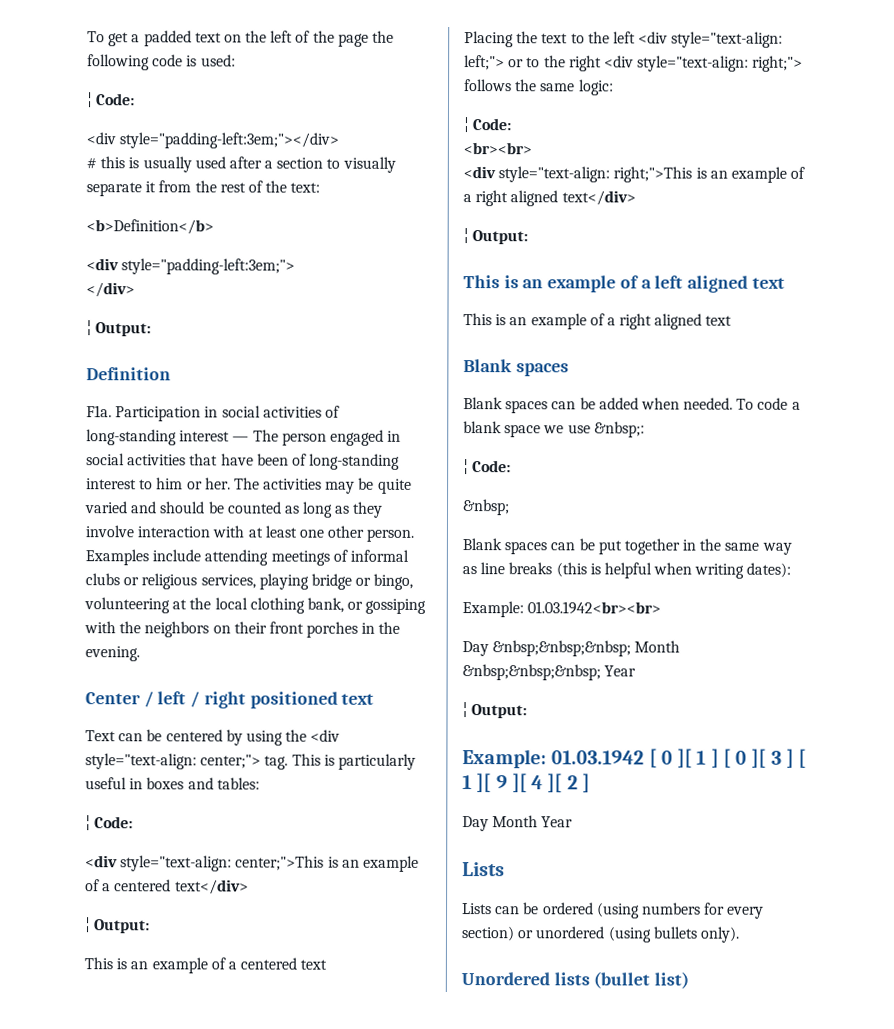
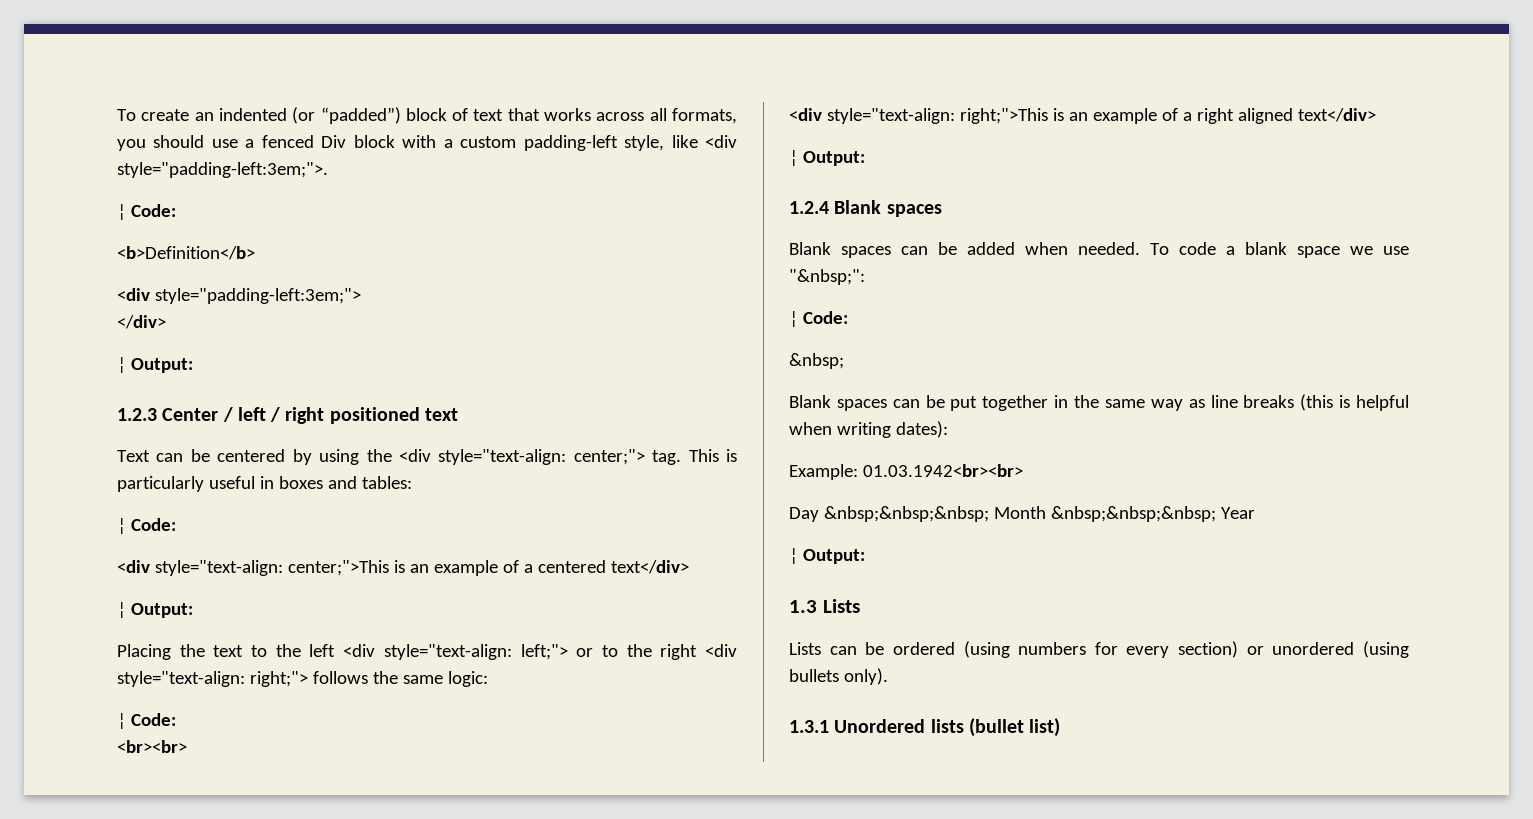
[87,30,395,47] [87,54,236,71] [86,92,136,108] [86,132,340,149] [86,156,396,173] [86,180,321,197] To get a padded text on the left of the page the following code is used: // ¦ Code: // <div style="padding-left:3em;"></div> // # this is usually used after a section to visually separate it from the rest of the text: -> [117,107,737,124] [117,135,737,151] [117,162,328,178] [117,204,176,220] To create an indented (or “padded”) block of text that works across all formats, you should use a fenced Div block with a custom padding-left style, like <div style="padding-left:3em;">. // ¦ Code:
[86,367,171,381] [86,405,340,422] [86,429,402,446] [86,453,401,470] [86,477,412,494] [85,501,384,518] [85,525,415,542] [85,549,409,566] [85,573,414,590] [84,597,427,614] [84,621,401,638] [85,646,140,662] Definition // F1a. Participation in social activities of long-standing interest — The person engaged in social activities that have been of long-standing interest to him or her. The activities may be quite varied and should be counted as long as they involve interaction with at least one other person. Examples include attending meetings of informal clubs or religious services, playing bridge or bingo, volunteering at the local clothing bank, or gossiping with the neighbors on their front porches in the evening. // -> [117,408,157,421] 1.2.3
[84,957,328,974] // This is an example of a centered text -> (193, 610) none
[463,275,785,293] [463,313,733,330] This is an example of a left aligned text // This is an example of a right aligned text // -> [789,201,829,214] 1.2.4
[593,421,645,438] &nbsp;: -> [789,269,865,285] "&nbsp;":
[462,748,807,769] [462,773,590,793] [462,815,574,832] Example: 01.03.1942 [ 0 ][ 1 ] [ 0 ][ 3 ] [ 1 ][ 9 ][ 4 ][ 2 ] // Day Month Year // -> [789,600,817,613] 1.3
(739, 934) none -> [789,720,829,733] 1.3.1

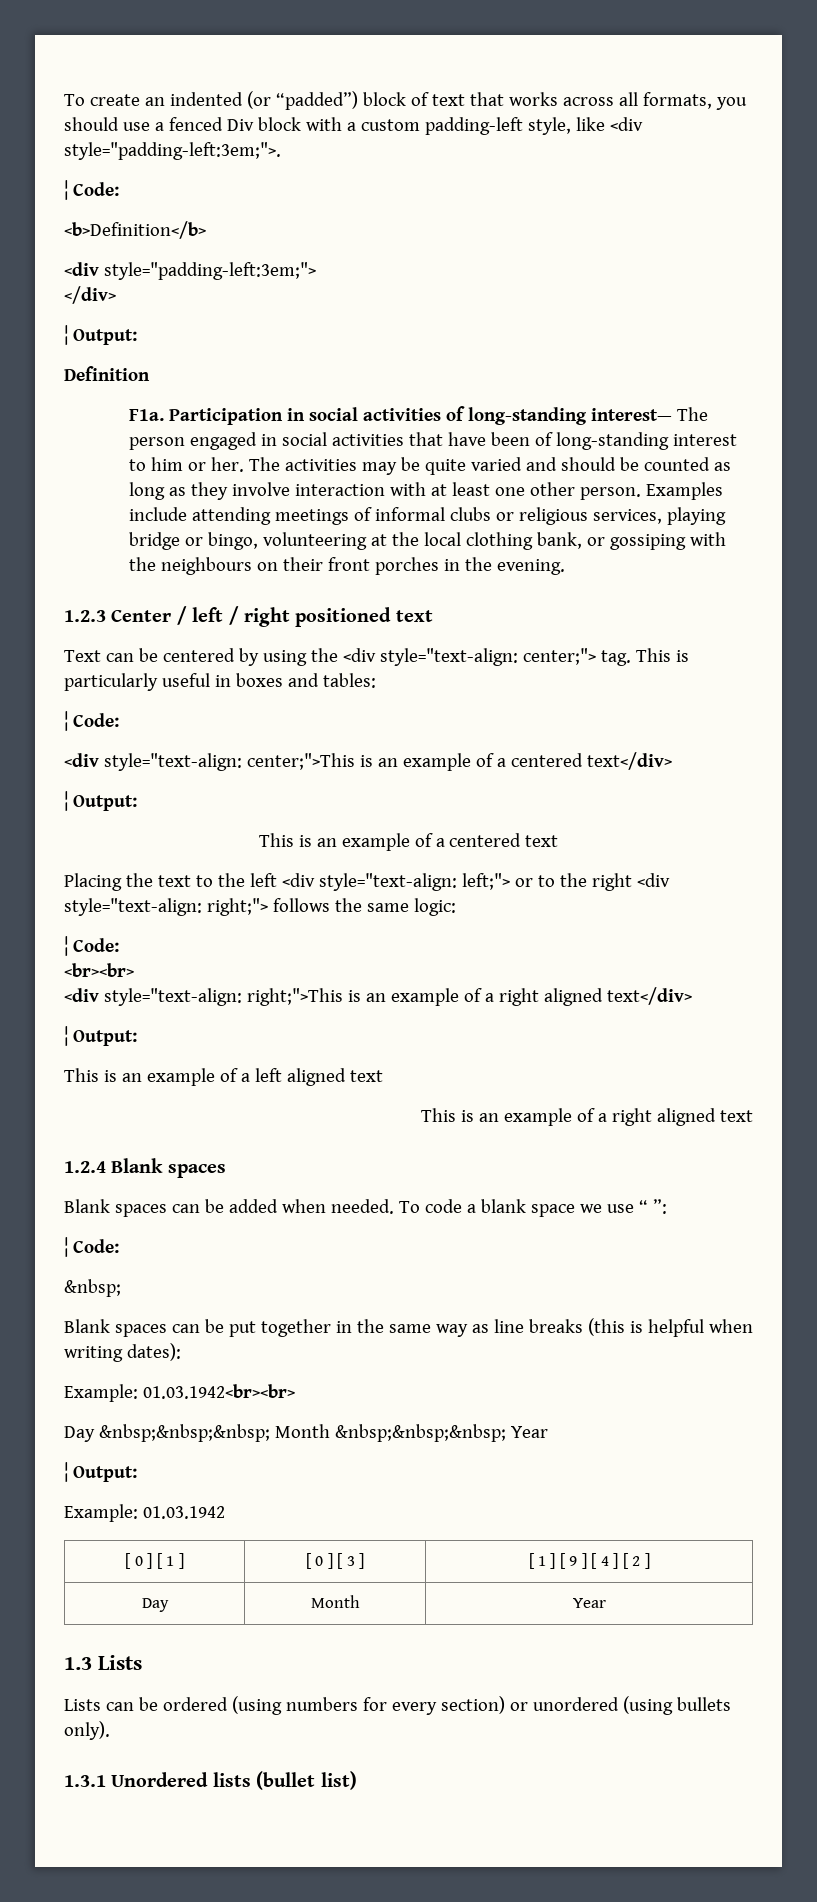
(193, 365) none -> [64,366,150,381] [129,406,709,425] [129,432,738,450] [129,457,731,475] [129,482,724,500] [129,507,727,525] [129,532,727,550] [129,557,566,575] // Definition // F1a. Participation in social activities of long-standing interest— The person engaged in social activities that have been of long-standing interest to him or her. The activities may be quite varied and should be counted as long as they involve interaction with at least one other person. Examples include attending meetings of informal clubs or religious services, playing bridge or bingo, volunteering at the local clothing bank, or gossiping with the neighbours on their front porches in the evening.
(193, 610) none -> [258,833,559,851] // This is an example of a centered text
(865, 158) none -> [64,1068,383,1086] [421,1108,753,1126] // This is an example of a left aligned text // This is an example of a right aligned text
[789,269,865,285] "&nbsp;": -> [638,1199,667,1214] “ ”:
(865, 556) none -> [64,1504,225,1522] [125,1553,184,1569] [305,1553,365,1569] [528,1553,650,1569] [141,1598,169,1612] [310,1595,360,1608] [572,1598,606,1608] // Example: 01.03.1942 // [ 0 ] [ 1 ] | [ 0 ] [ 3 ] | [ 1 ] [ 9 ] [ 4 ] [ 2 ] // Day | Month | Year

